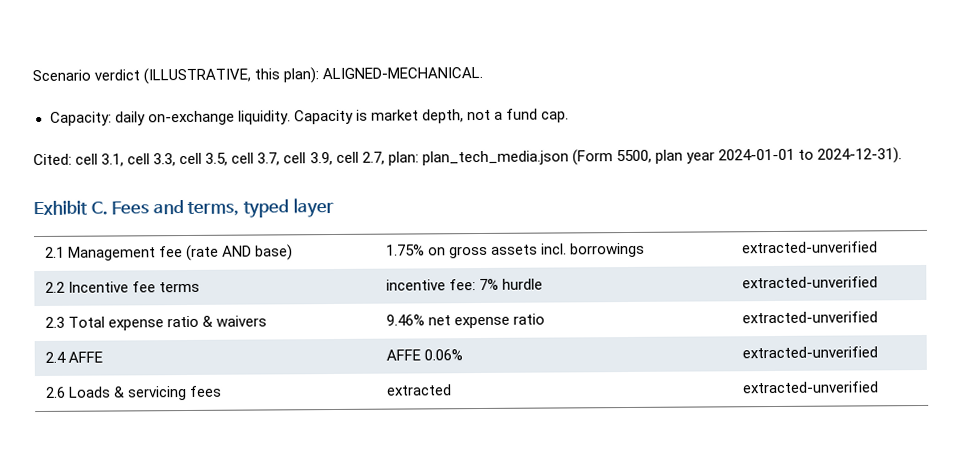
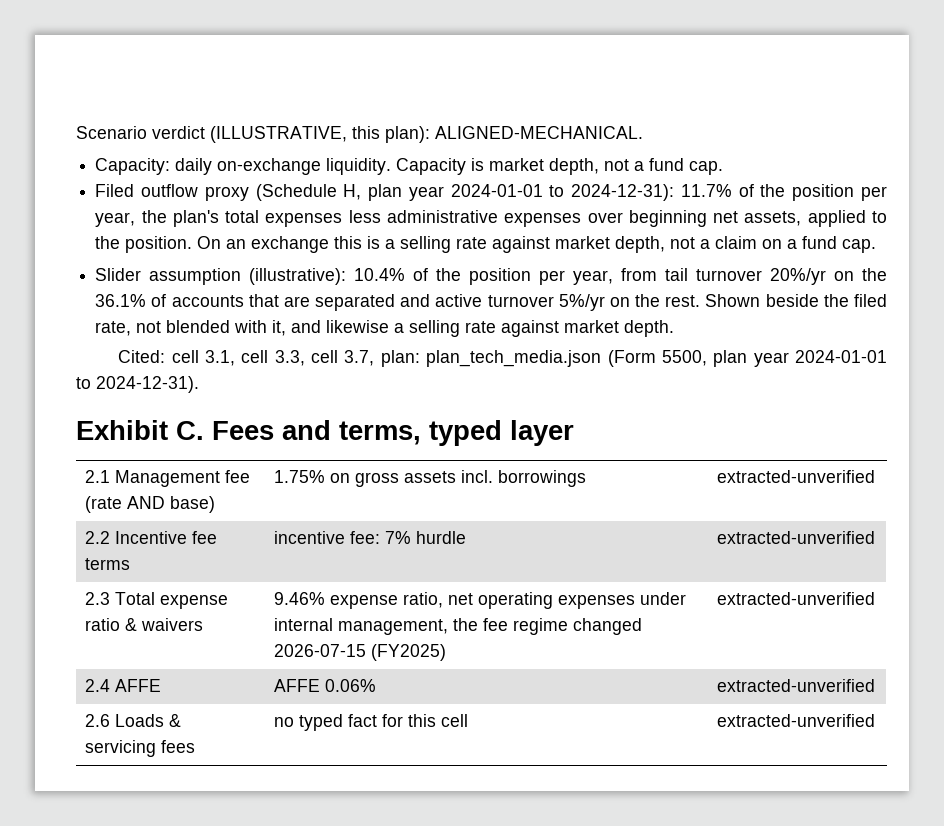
(570, 117) none -> [95,184,887,201] [95,210,888,227] [95,236,877,253] [95,268,887,285] [95,294,887,311] [95,320,675,337] // Filed outflow proxy (Schedule H, plan year 2024-01-01 to 2024-12-31): 11.7% of the position per year, the plan's total expenses less administrative expenses over beginning net assets, applied to the position. On an exchange this is a selling rate against market depth, not a claim on a fund cap. // Slider assumption (illustrative): 10.4% of the position per year, from tail turnover 20%/yr on the 36.1% of accounts that are separated and active turnover 5%/yr on the rest. Shown beside the filed rate, not blended with it, and likewise a selling rate against market depth.
[205,151,385,166] 3.5, cell 3.7, cell 3.9, cell 2.7, -> [344,350,375,366] 3.7,
[427,313,545,329] net expense ratio -> [330,592,687,609] [274,618,643,635] [274,644,447,661] expense ratio, net operating expenses under internal management, the fee regime changed 2026-07-15 (FY2025)
[385,384,452,396] extracted -> [274,714,469,731] no typed fact for this cell

